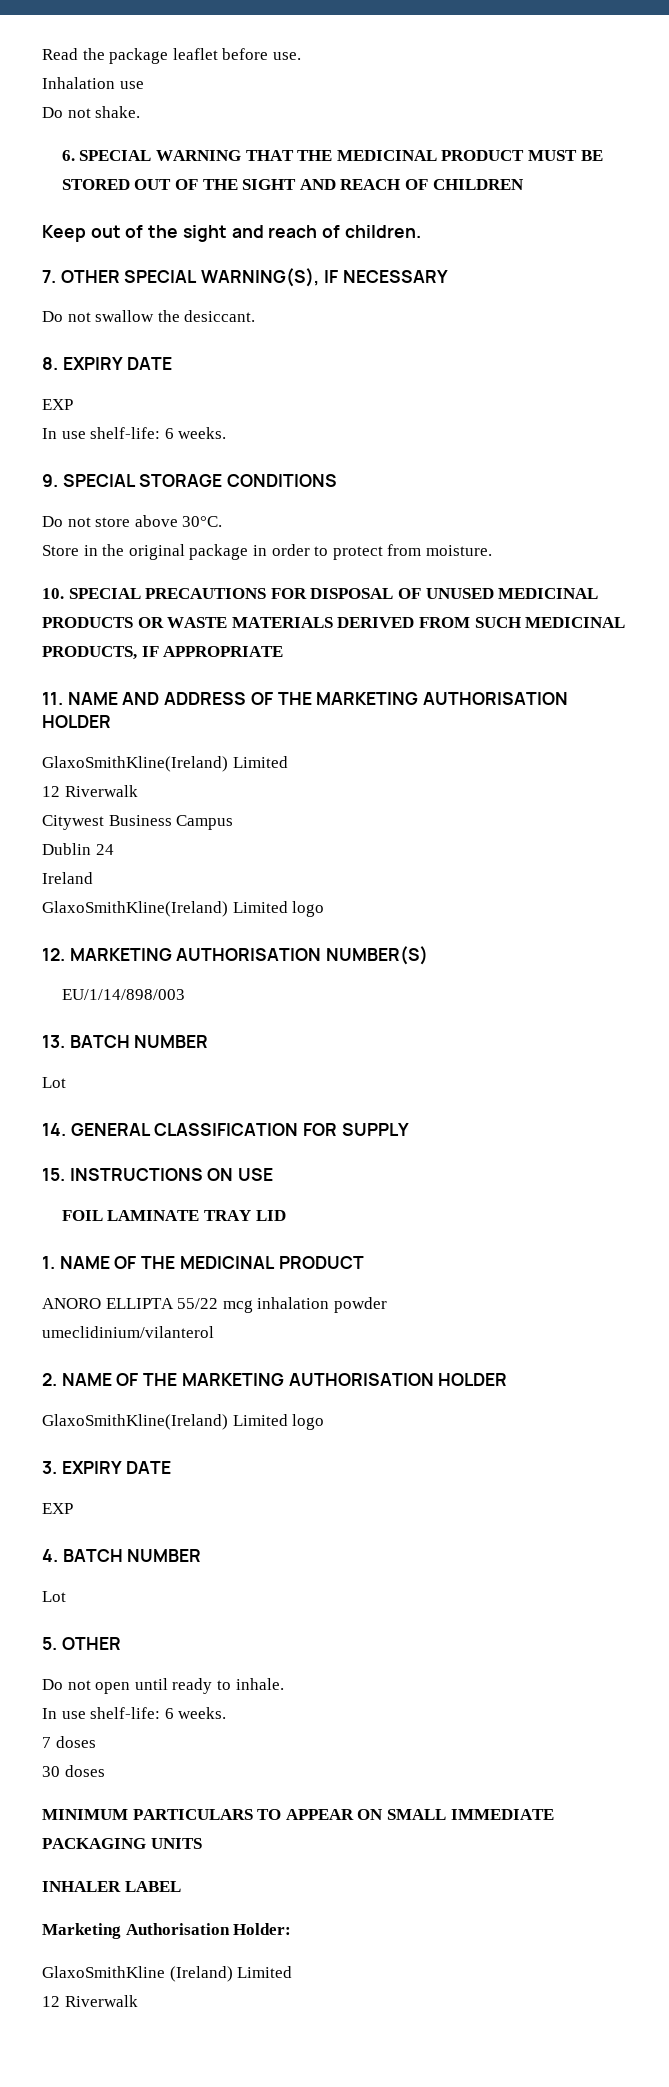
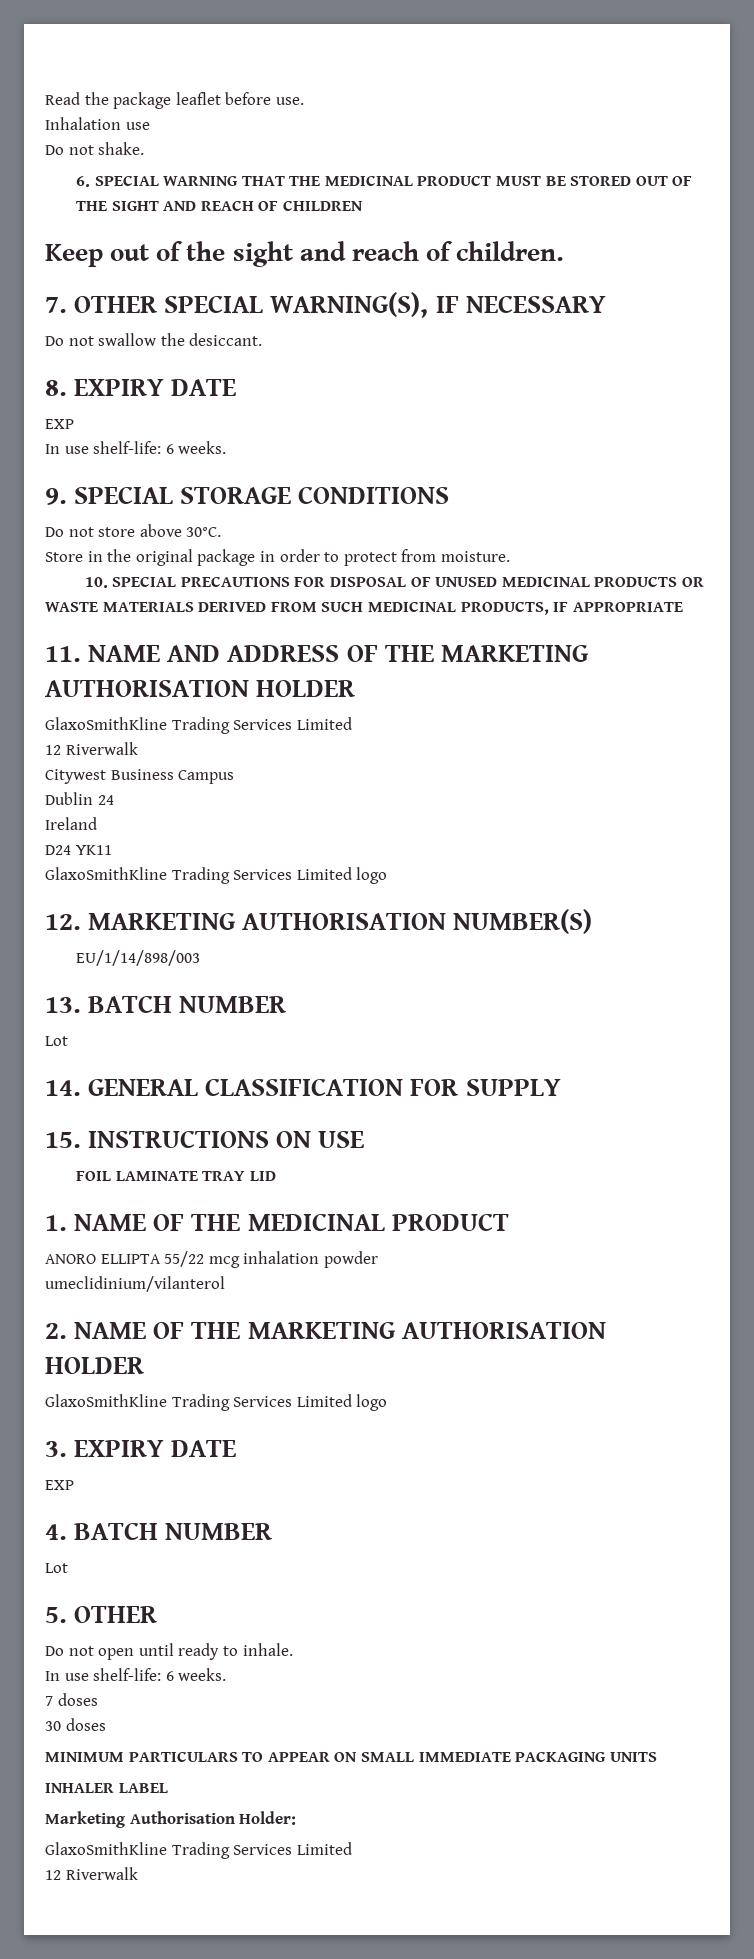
[42,756,228,772] GlaxoSmithKline(Ireland) -> [45,717,293,734] GlaxoSmithKline Trading Services
[42,901,228,917] GlaxoSmithKline(Ireland) -> [45,845,112,855] [45,867,293,884] D24 YK11 // GlaxoSmithKline Trading Services
[42,1414,228,1430] GlaxoSmithKline(Ireland) -> [45,1394,293,1411] GlaxoSmithKline Trading Services
[169,1966,233,1982] (Ireland) -> [171,1842,293,1859] Trading Services

